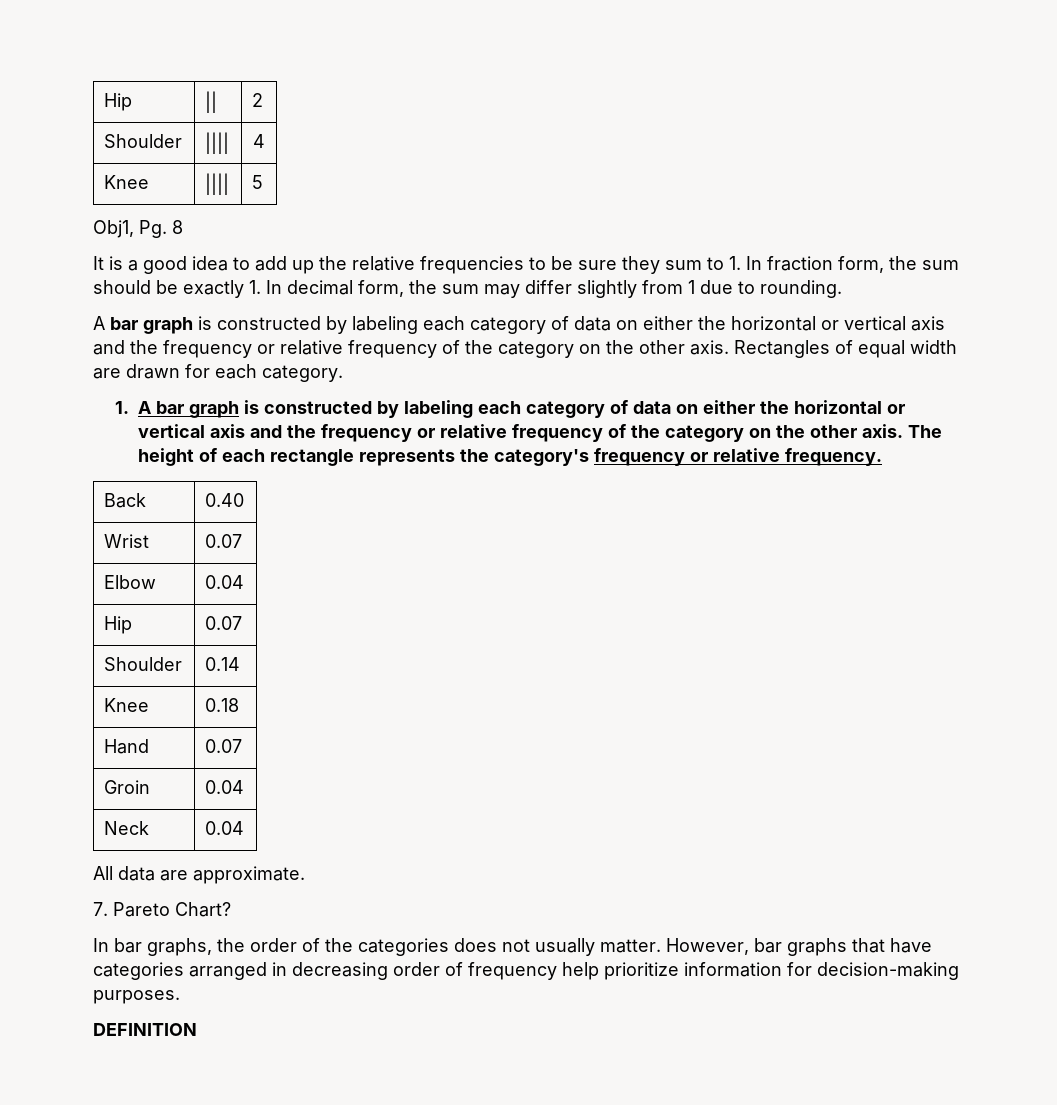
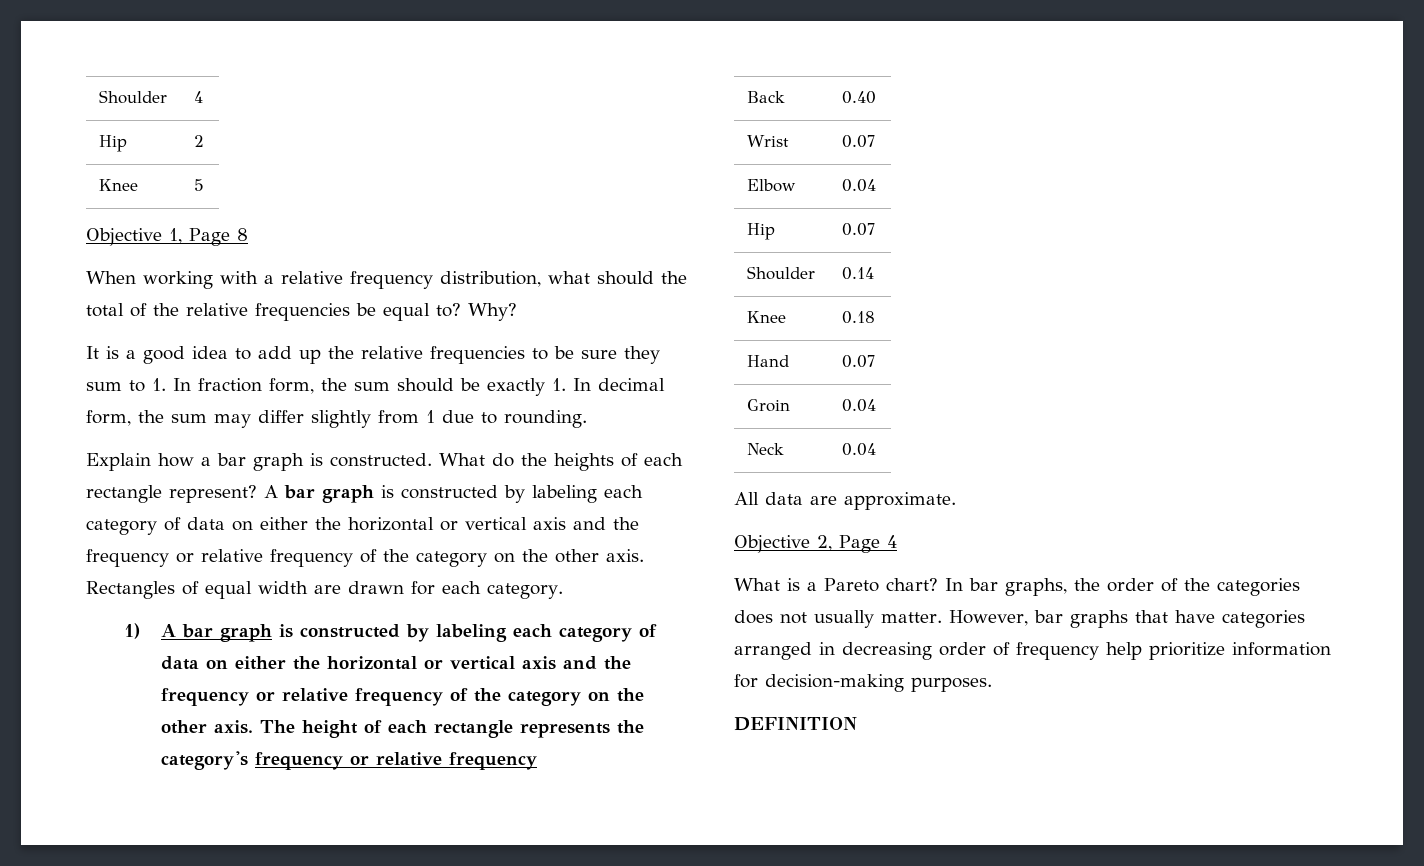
[104,93,133,111] [205,91,218,113] Hip | || -> [99,90,168,104] [194,91,204,103] [99,135,128,152] Shoulder | 4 // Hip
[104,134,183,148] [205,132,230,154] [253,134,265,148] [104,175,150,189] [205,173,230,195] // Shoulder | |||| | 4 // Knee | |||| -> [99,179,139,191] // Knee
[93,220,183,238] Obj1, Pg. 8 -> [86,228,248,246] [86,271,687,289] [86,303,517,321] Objective 1, Page 8 // When working with a relative frequency distribution, what should the total of the relative frequencies be equal to? Why?
(842, 289) none -> [86,453,683,471] [86,485,257,503] Explain how a bar graph is constructed. What do the heights of each rectangle represent?
[114,401,129,414] 1. -> [123,623,140,639] 1)
[784,448,882,466] frequency. -> [449,752,538,770] frequency
[93,902,231,917] 7. Pareto Chart? // -> [734,535,897,553] [734,578,938,592] Objective 2, Page 4 // What is a Pareto chart?

